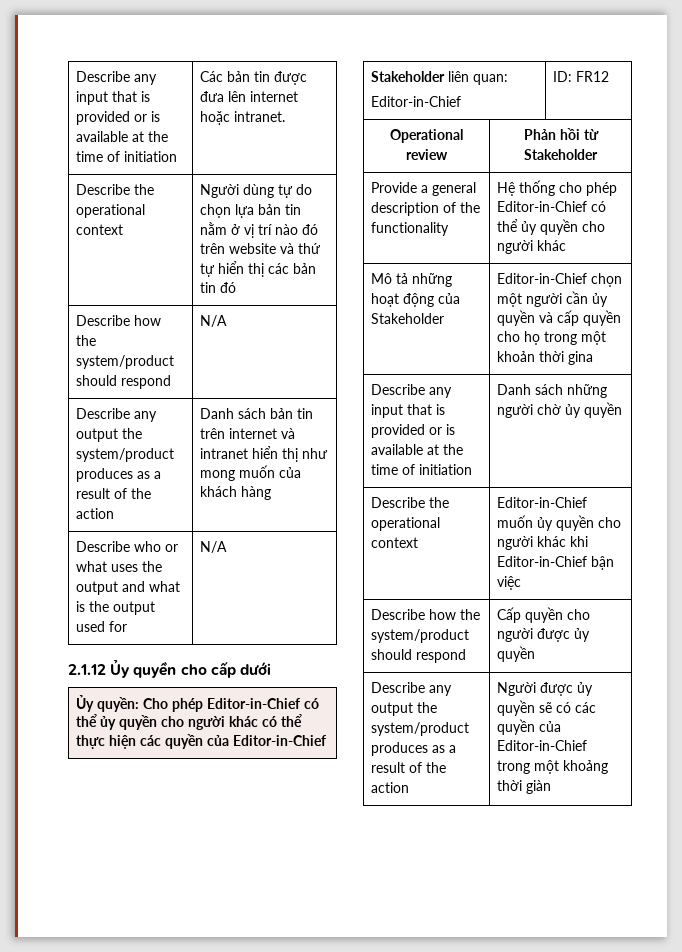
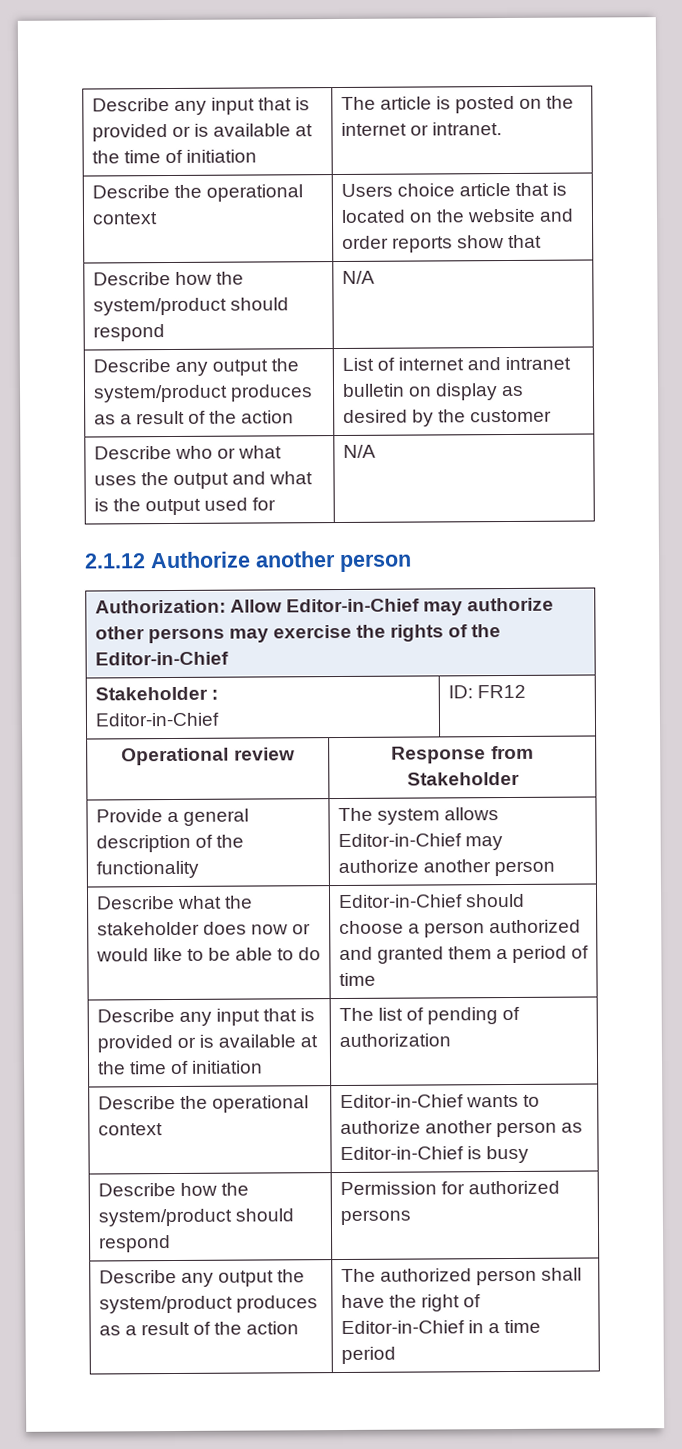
[200,71,308,85] [200,91,299,102] [200,111,231,125] Các bản tin được đưa lên internet hoặc -> [340,95,575,114] [340,122,429,136] The article is posted on the internet or
[200,184,313,198] [200,204,302,218] [200,222,319,238] [200,243,322,254] [200,261,317,277] [200,282,237,293] Người dùng tự do chọn lựa bản tin nằm ở vị trí nào đó trên website và thứ tự hiển thị các bản tin đó -> [340,182,568,197] [340,208,575,223] [341,234,542,253] Users choice article that is located on the website and order reports show that
[200,408,314,419] [200,428,296,439] [200,446,329,462] [200,465,302,481] [200,486,272,500] Danh sách bản tin trên internet và intranet hiển thị như mong muốn của khách hàng -> [341,356,572,371] [341,383,524,401] [342,409,552,427] List of internet and intranet bulletin on display as desired by the customer
[110,660,271,678] [76,695,320,712] [76,714,303,730] [76,734,230,749] Ủy quyền cho cấp dưới // Ủy quyền: Cho phép Editor-in-Chief có thể ủy quyền cho người khác có thể thực hiện các quyền của -> [150,551,412,573] [94,597,555,616] [94,624,502,644] Authorize another person // Authorization: Allow Editor-in-Chief may authorize other persons may exercise the rights of the
[448,71,509,85] liên quan: -> [210,689,218,700] :
[523,128,599,140] Phản hồi từ -> [391,745,534,764] Response from
[497,180,618,196] [497,201,607,212] [497,219,606,235] [497,240,567,254] [371,273,453,287] [371,293,461,307] [371,313,445,324] [497,273,623,287] [497,291,609,307] [497,310,622,326] [497,331,607,345] [497,351,594,365] Hệ thống cho phép Editor-in-Chief có thể ủy quyền cho người khác // Mô tả những hoạt động của Stakeholder | Editor-in-Chief chọn một người cần ủy quyền và cấp quyền cho họ trong một khoản thời gina -> [337,807,499,825] [337,833,503,851] [337,859,555,877] [96,895,253,910] [96,921,311,936] [95,947,322,962] [338,893,525,909] [338,919,581,938] [338,945,590,964] [338,972,376,987] The system allows Editor-in-Chief may authorize another person // Describe what the stakeholder does now or would like to be able to do | Editor-in-Chief should choose a person authorized and granted them a period of time
[497,384,608,398] [497,402,623,418] Danh sách những người chờ ủy quyền -> [338,1006,521,1025] [338,1033,451,1048] The list of pending of authorization
[497,515,622,531] [497,536,589,550] [497,556,615,570] [497,576,522,590] [371,609,481,620] [371,629,470,643] [371,649,467,663] [497,607,591,623] [497,628,591,642] [497,646,536,662] muốn ủy quyền cho người khác khi Editor-in-Chief bận việc // Describe how the system/product should respond | Cấp quyền cho người được ủy quyền -> [465,1094,540,1108] [339,1120,583,1138] [339,1145,529,1164] [97,1182,249,1197] [97,1208,294,1227] [98,1235,171,1253] [339,1180,560,1196] [339,1209,411,1226] wants to authorize another person as Editor-in-Chief is busy // Describe how the system/product should respond | Permission for authorized persons
[497,682,594,696] [497,700,597,716] [497,719,562,735] [497,740,588,751] [497,760,609,774] [497,780,552,794] Người được ủy quyền sẽ có các quyền của Editor-in-Chief trong một khoảng thời giàn -> [340,1267,582,1286] [340,1294,481,1312] [340,1319,541,1335] [340,1346,396,1365] The authorized person shall have the right of Editor-in-Chief in a time period

